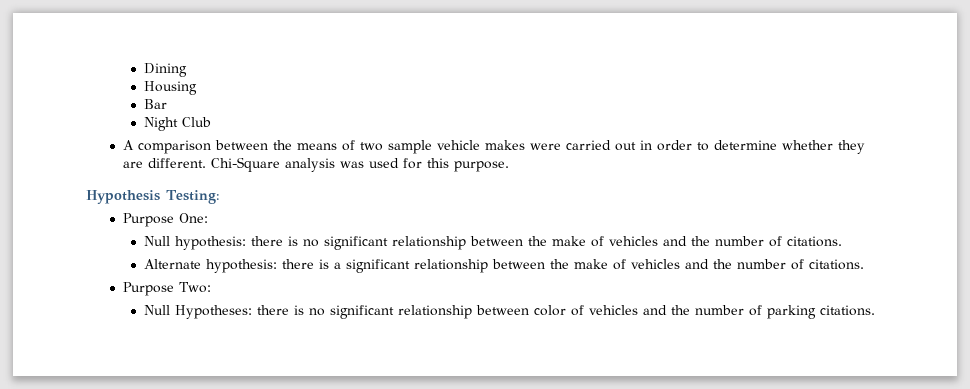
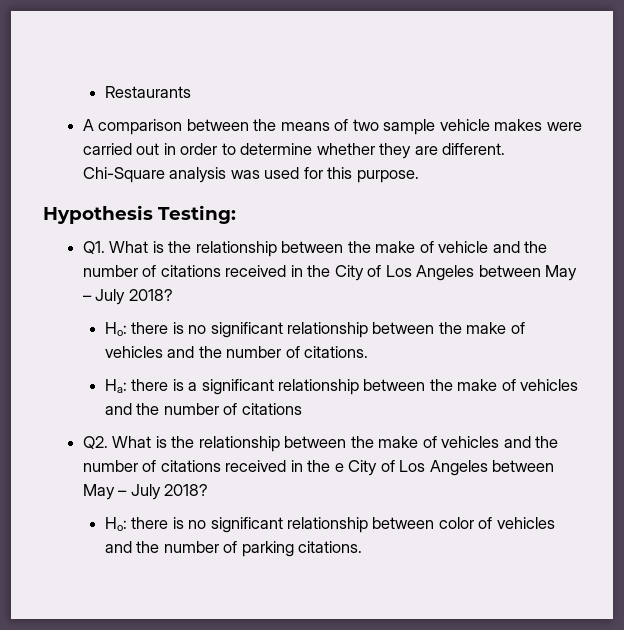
[144,63,188,77] [144,81,198,95] [144,99,168,109] [144,117,212,131] Dining // Housing // Bar // Night Club -> [104,86,191,98] Restaurants
[122,213,208,227] [144,236,247,250] Purpose One: // Null hypothesis: -> [82,241,547,257] [82,265,577,281] [82,289,173,305] [104,322,127,336] Q1. What is the relationship between the make of vehicle and the number of citations received in the City of Los Angeles between May – July 2018? // Ho:
[144,259,278,273] Alternate hypothesis: -> [104,379,127,393] Ha:
[809,259,865,270] [122,282,211,296] [144,305,253,319] citations. // Purpose Two: // Null Hypotheses: -> [241,403,302,415] [82,436,558,452] [82,460,554,476] [82,484,209,500] [104,517,127,531] citations // Q2. What is the relationship between the make of vehicles and the number of citations received in the e City of Los Angeles between May – July 2018? // Ho:

